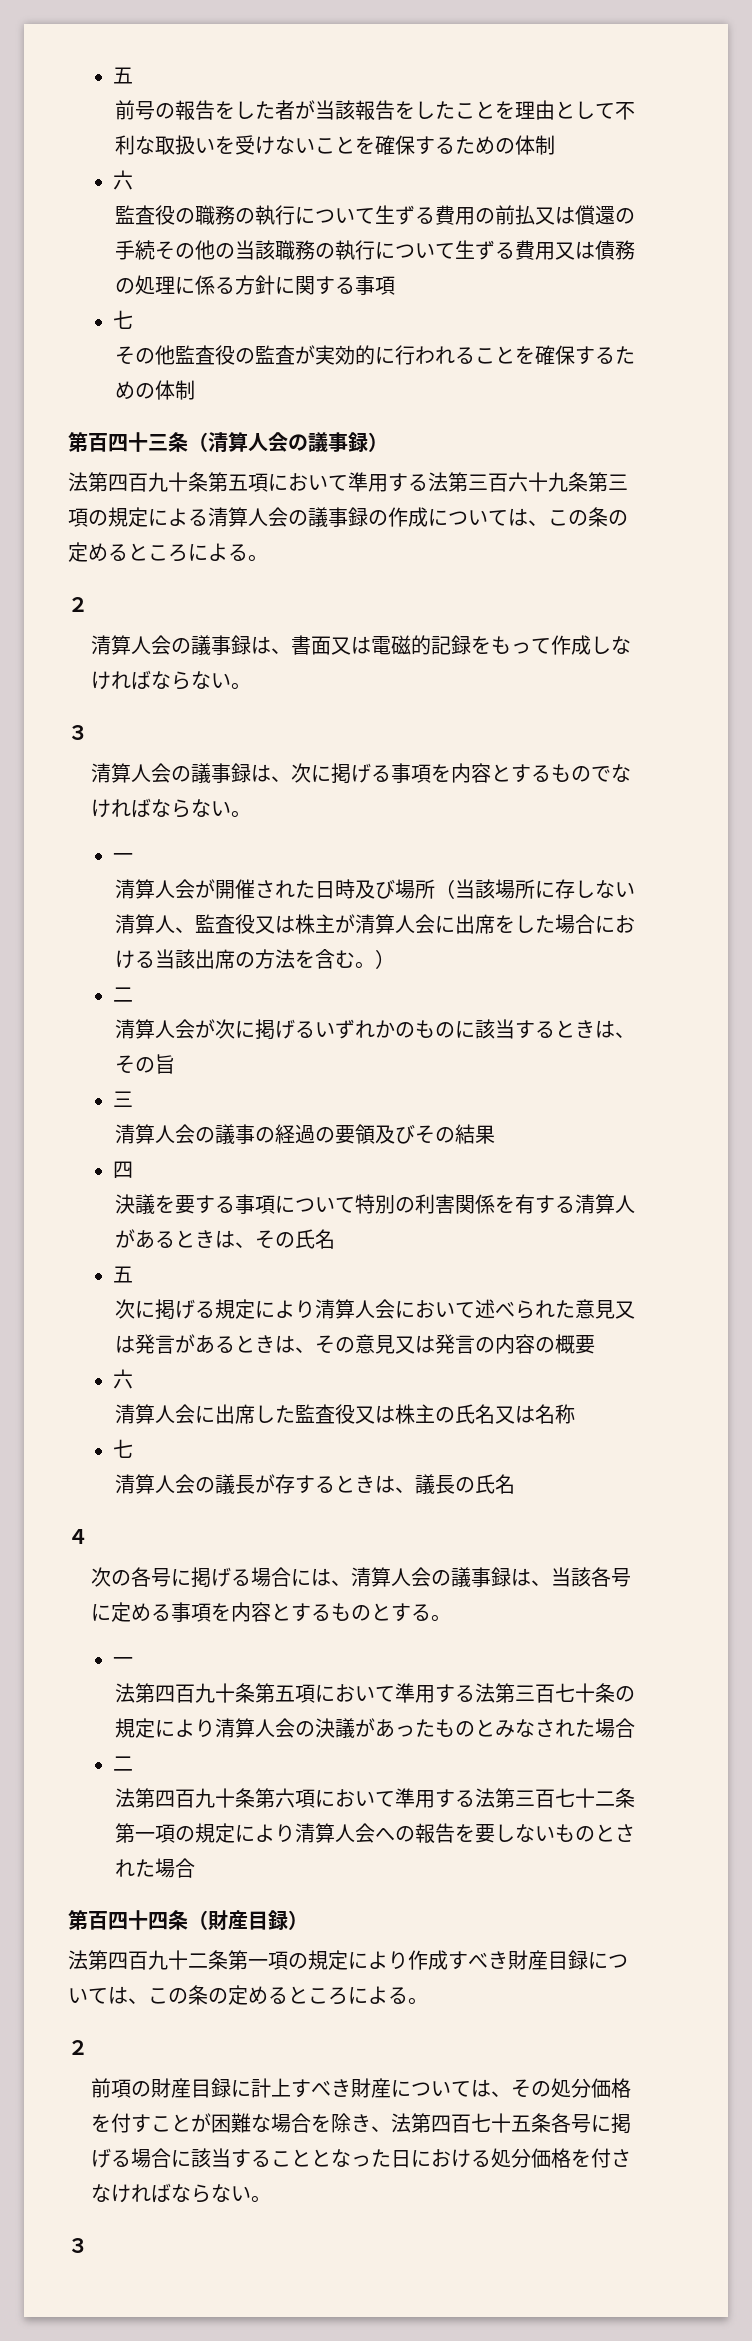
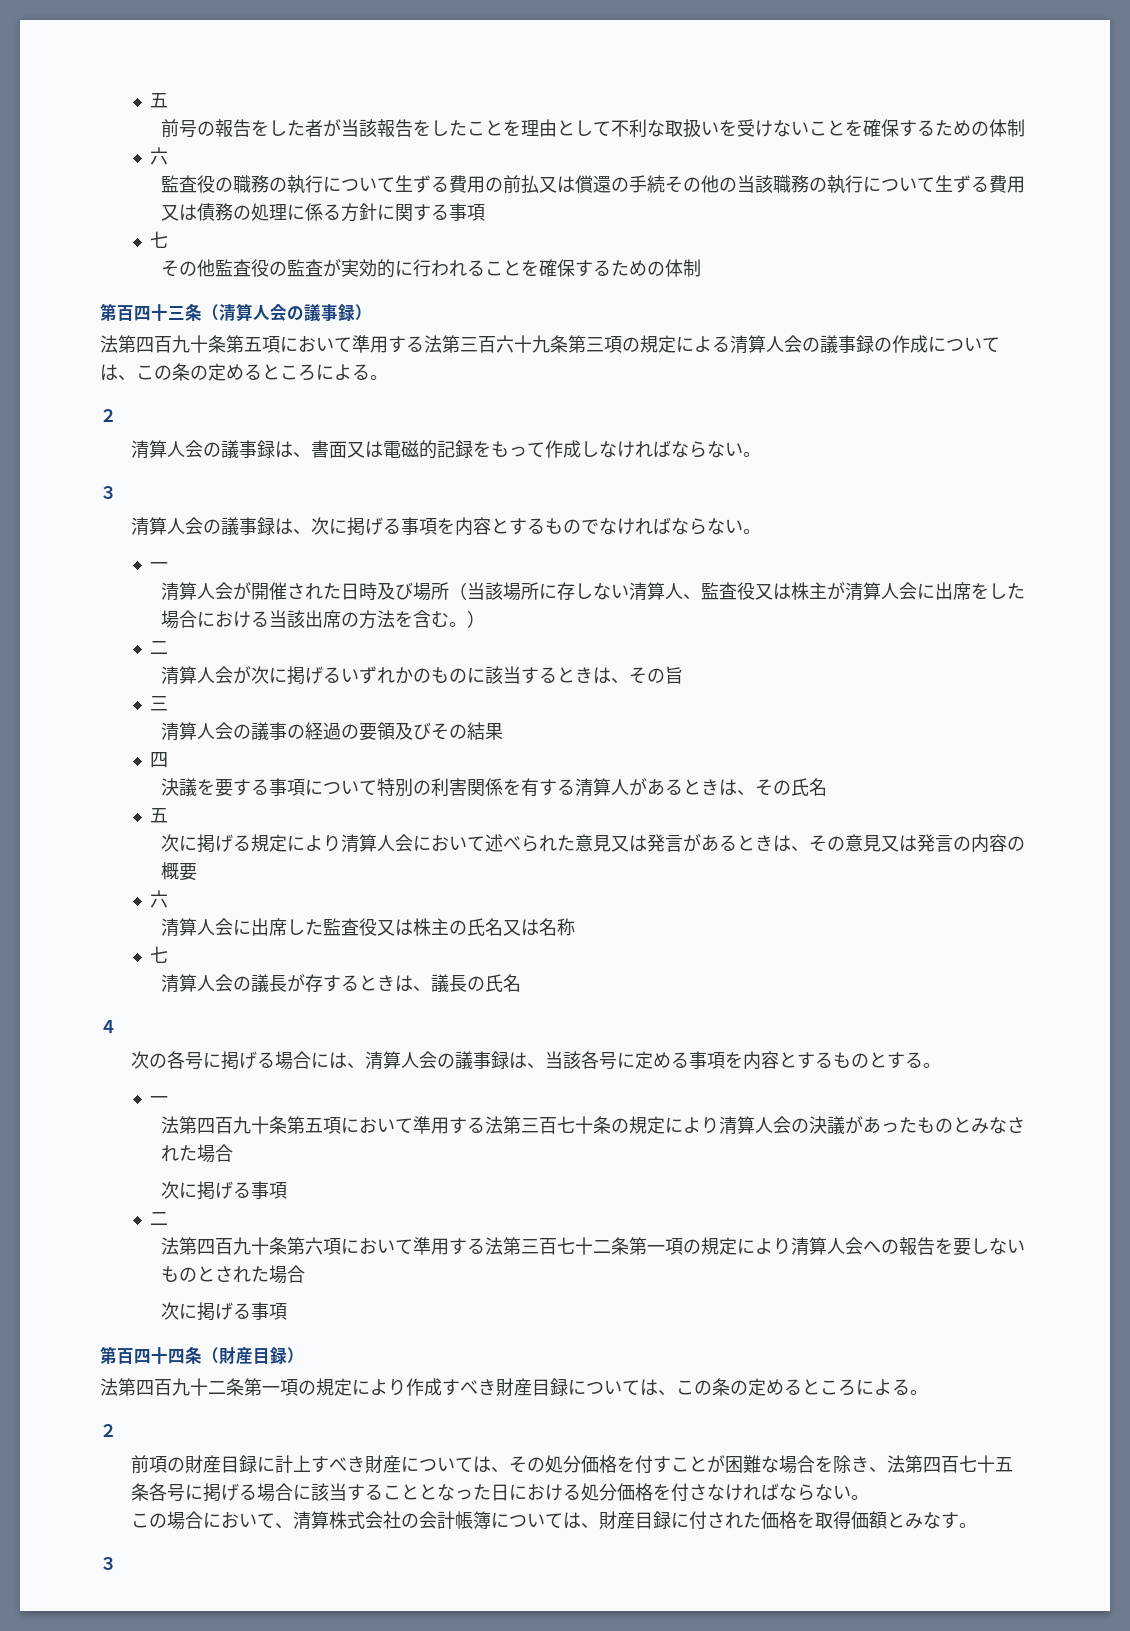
(635, 1728) none -> [161,1181,288,1200] // 次に掲げる事項
(195, 1868) none -> [161,1302,288,1321] // 次に掲げる事項
(272, 2199) none -> [130,1511,977,1530] // この場合において、清算株式会社の会計帳簿については、財産目録に付された価格を取得価額とみなす。

